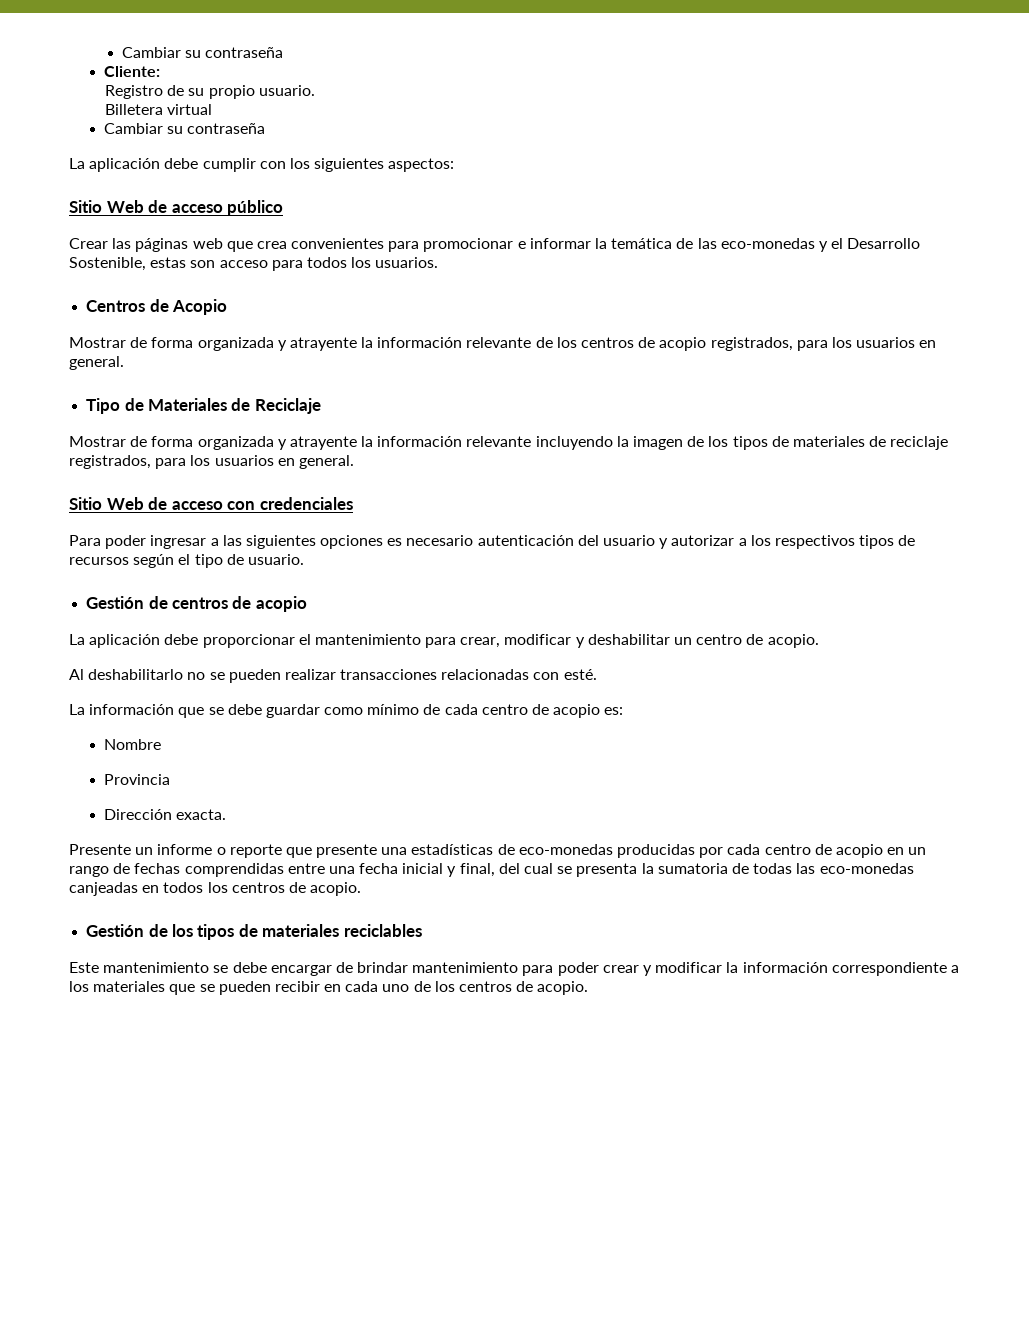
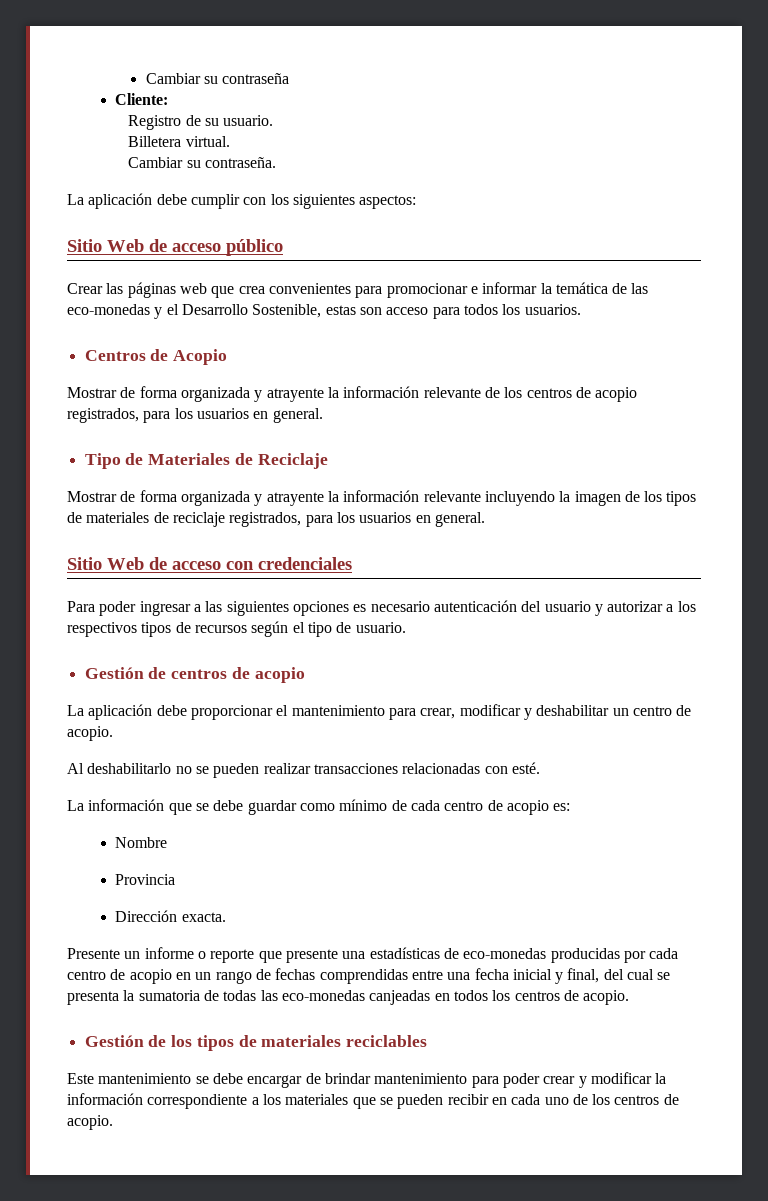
[208,85,255,99] propio -> (219, 122) none
[167,104,213,115] [104,123,266,134] virtual // Cambiar su contraseña -> [185,136,230,147] [128,157,276,168] virtual. // Cambiar su contraseña.

